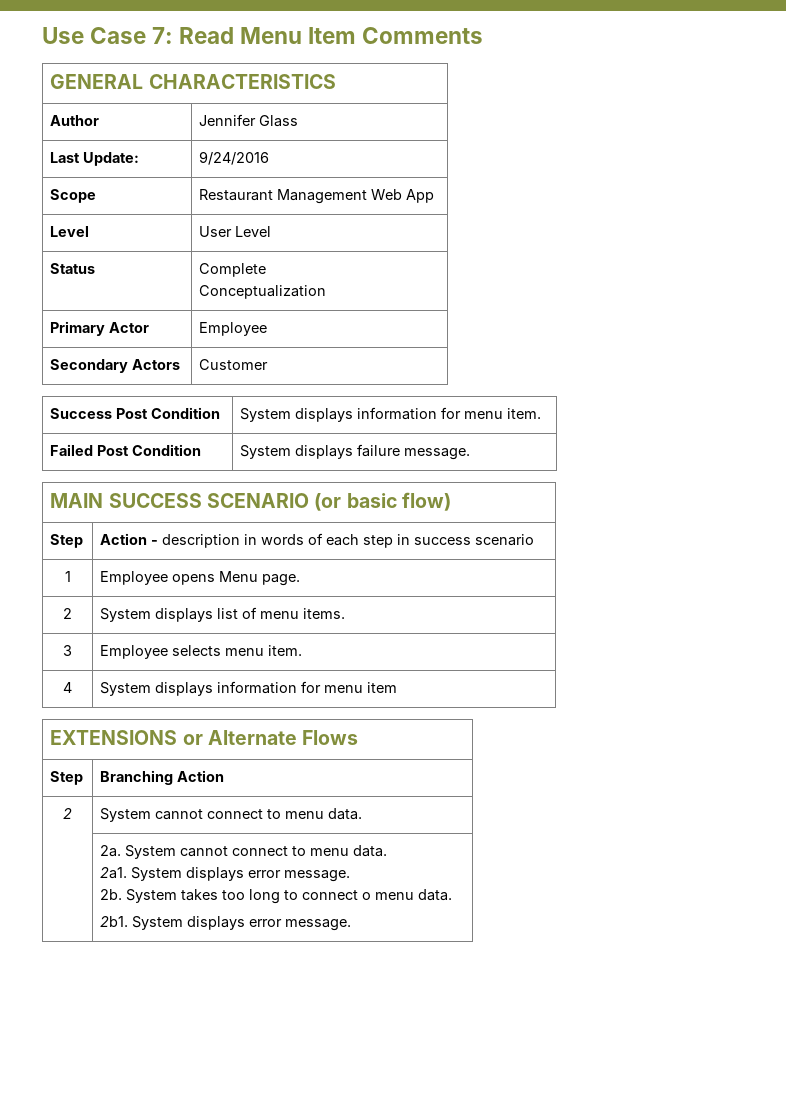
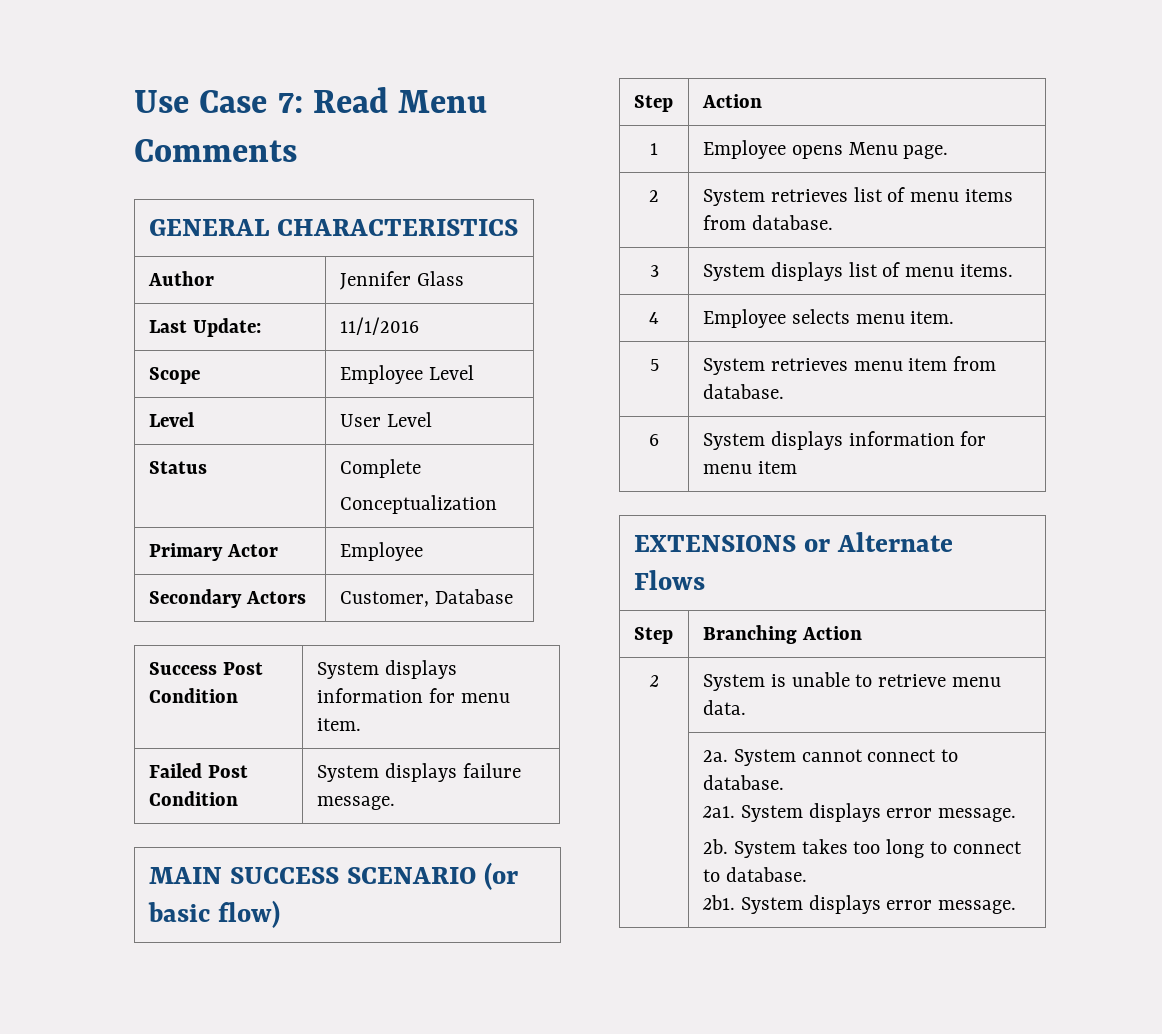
[308,27,357,44] Item -> (488, 101) none
[199,151,270,165] 9/24/2016 -> [339,317,419,335] 11/1/2016
[199,189,435,204] Restaurant Management Web App -> [339,365,474,384] Employee Level
[199,359,269,370] Customer -> [339,589,513,607] Customer, Database
[151,533,535,548] - description in words of each step in success scenario -> (762, 101) none
(72, 613) none -> [702,187,1014,206] [702,215,833,230] [649,265,659,277] | System retrieves list of menu items from database. // 3
[63,645,72,656] 3 -> [649,312,659,324] 4
[63,682,72,693] 4 -> [649,359,659,371] [702,356,997,375] [702,384,784,399] [649,434,659,446] 5 | System retrieves menu item from database. // 6
[155,809,282,820] cannot connect to -> [770,672,947,687] is unable to retrieve
[310,845,388,857] menu data. -> [702,775,784,790] database.
[362,889,453,901] o menu data. -> [702,867,807,882] to database.

